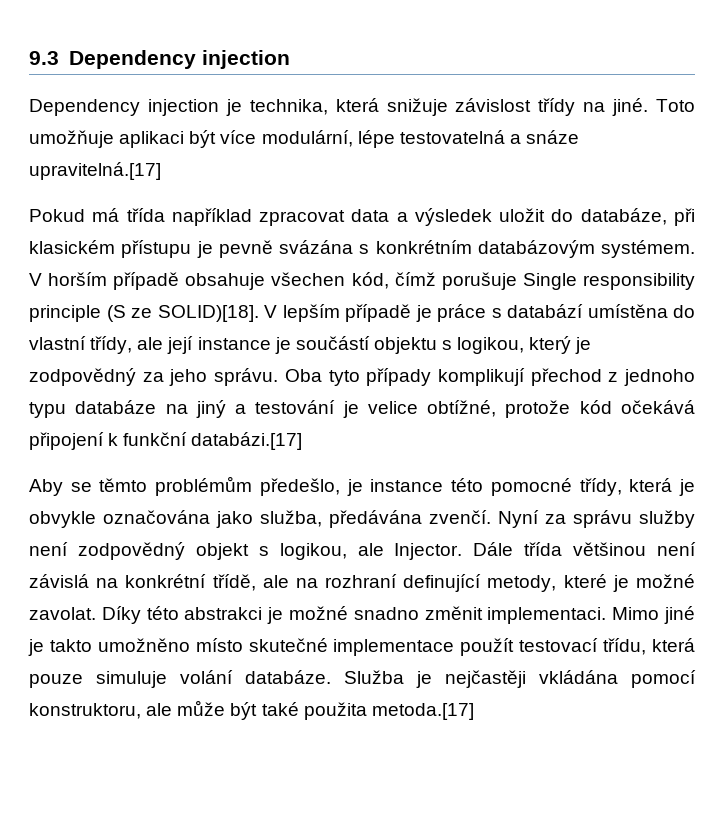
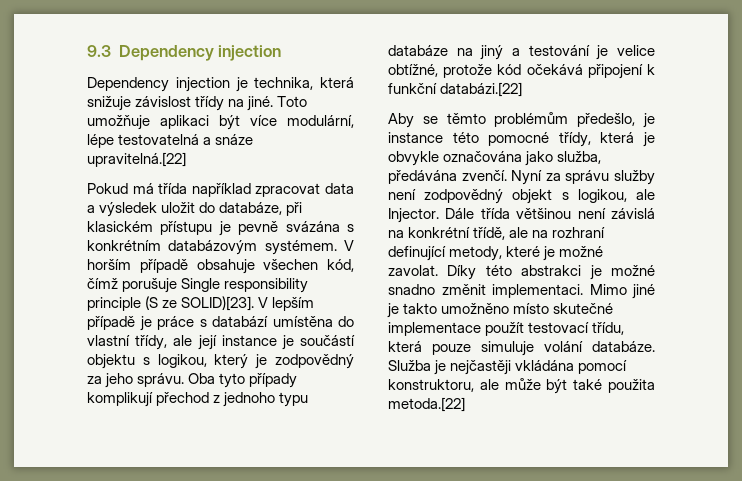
[29,162,161,180] upravitelná.[17] -> [87,152,186,167] upravitelná.[22]
[157,305,259,322] SOLID)[18]. -> [181,296,255,311] SOLID)[23].
[191,432,303,450] databázi.[17] -> [440,82,523,97] databázi.[22]
[371,703,474,720] metoda.[17] -> [388,397,465,412] metoda.[22]

